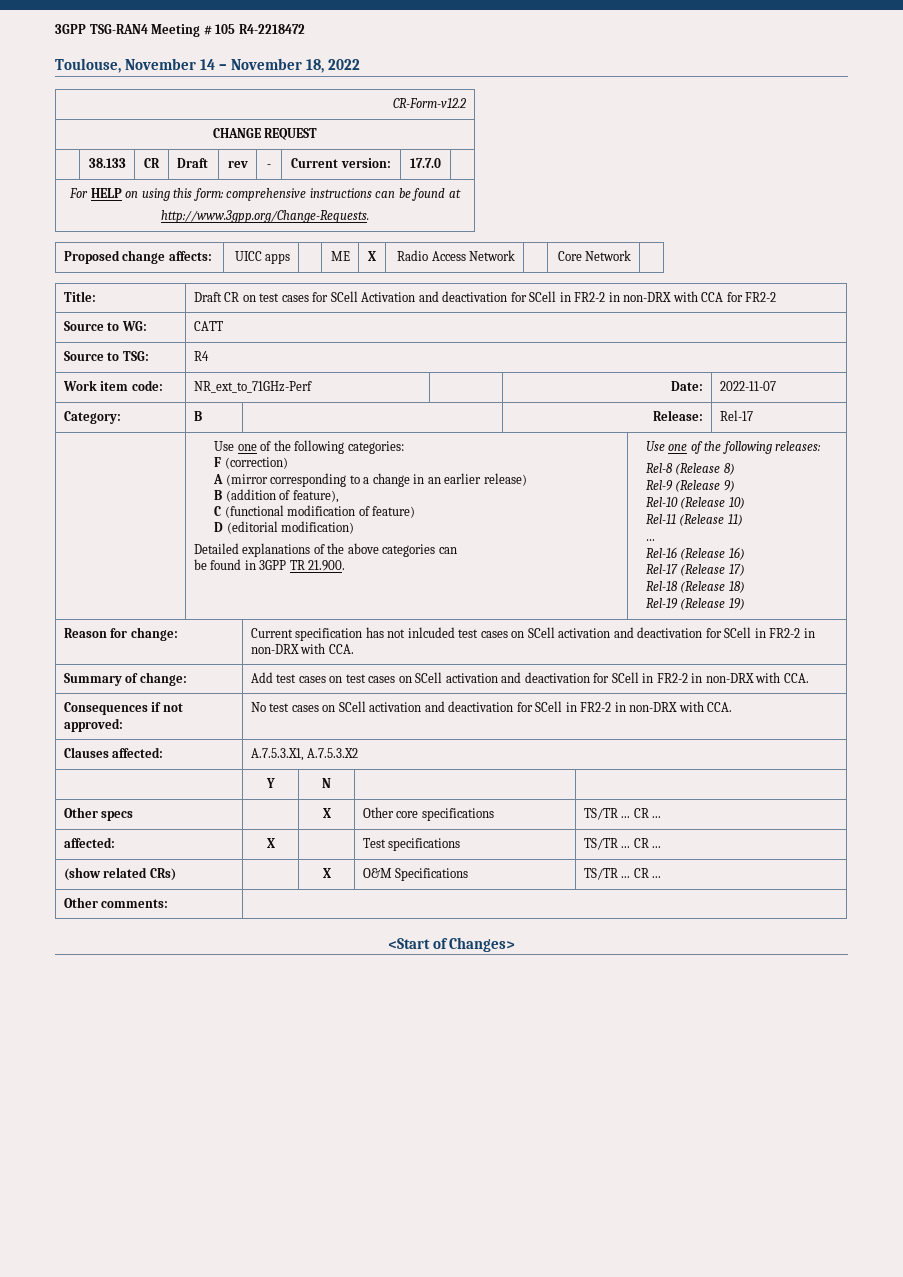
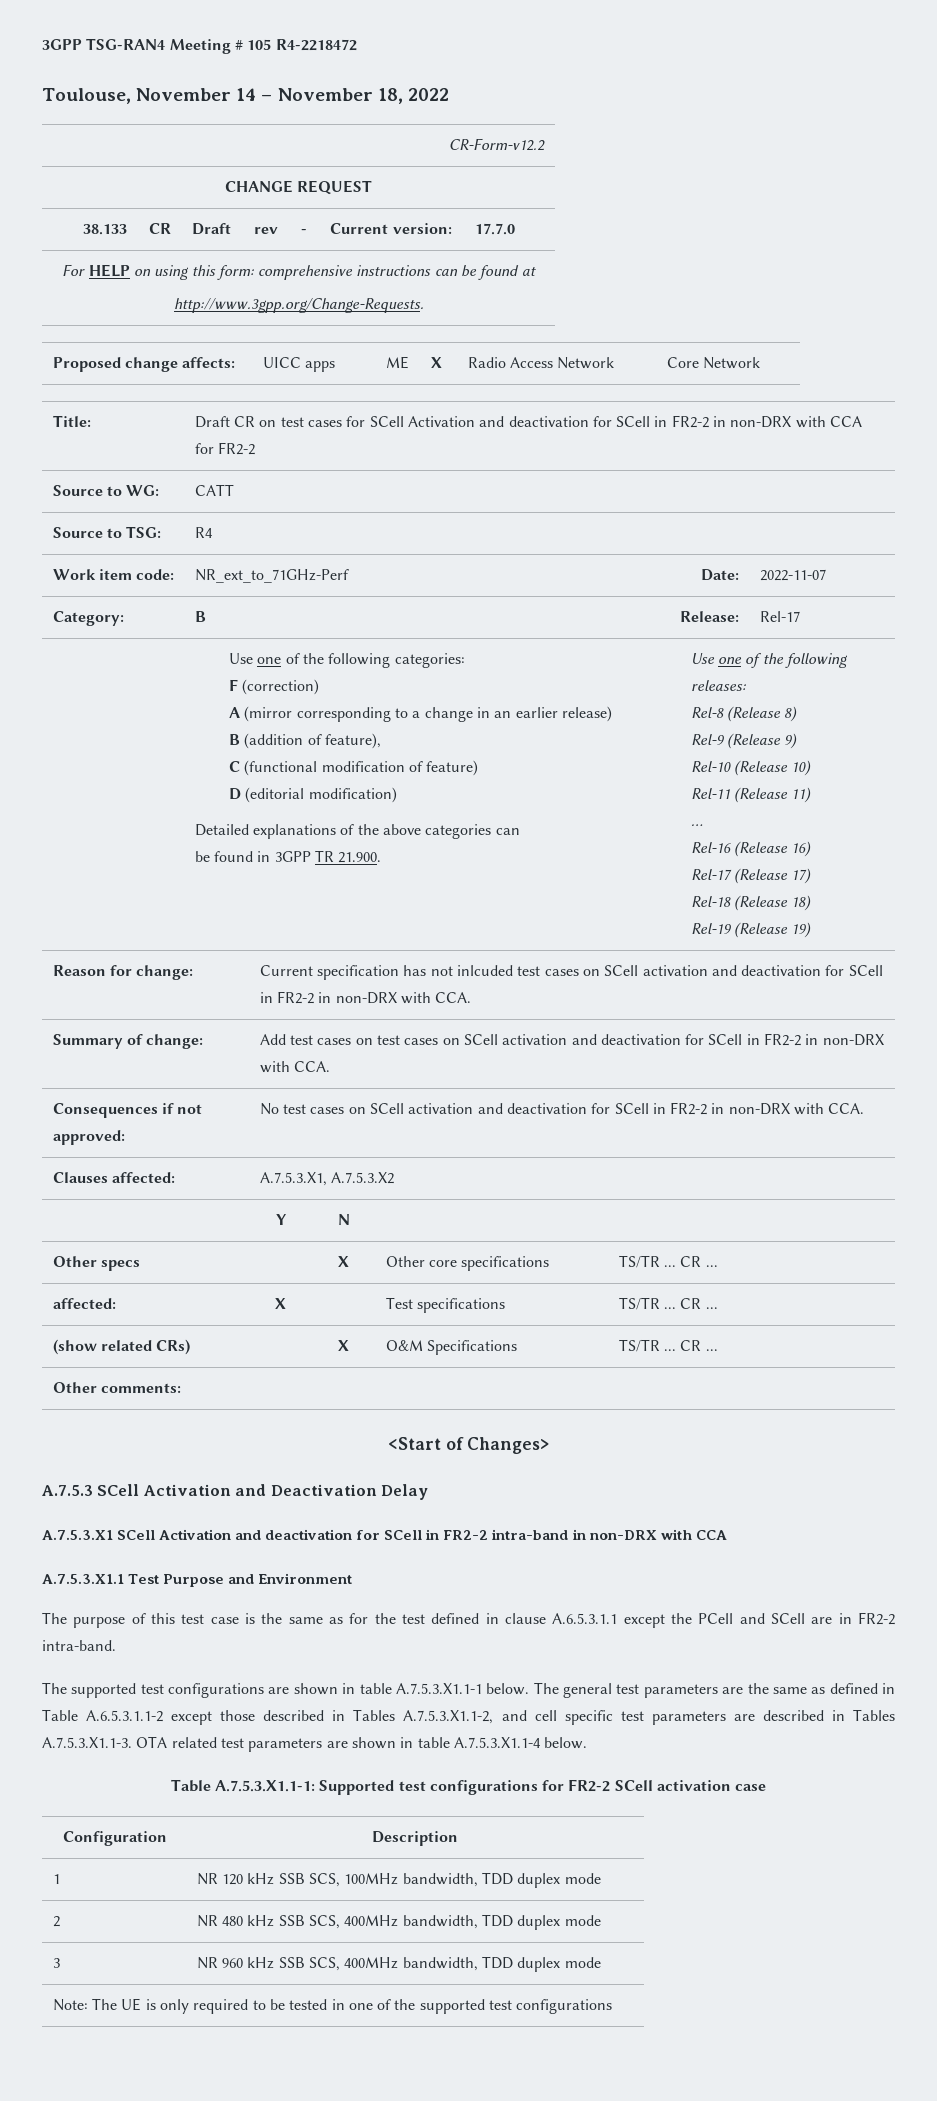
(516, 944) none -> [42,1484,429,1500] [42,1529,727,1540] [42,1573,353,1587] [42,1612,896,1628] [42,1640,116,1651] [42,1682,895,1698] [42,1709,895,1725] [42,1736,588,1752] [170,1779,767,1795] [62,1831,167,1846] [372,1831,458,1846] [52,1874,60,1884] [196,1872,601,1888] [52,1916,60,1927] [196,1914,601,1930] [52,1958,60,1968] [196,1956,601,1972] [52,1998,613,2014] // A.7.5.3 SCell Activation and Deactivation Delay // A.7.5.3.X1 SCell Activation and deactivation for SCell in FR2-2 intra-band in non-DRX with CCA // A.7.5.3.X1.1 Test Purpose and Environment // The purpose of this test case is the same as for the test defined in clause A.6.5.3.1.1 except the PCell and SCell are in FR2-2 intra-band. // The supported test configurations are shown in table A.7.5.3.X1.1-1 below. The general test parameters are the same as defined in Table A.6.5.3.1.1-2 except those described in Tables A.7.5.3.X1.1-2, and cell specific test parameters are described in Tables A.7.5.3.X1.1-3. OTA related test parameters are shown in table A.7.5.3.X1.1-4 below. // Table A.7.5.3.X1.1-1: Supported test configurations for FR2-2 SCell activation case // Configuration | Description // 1 | NR 120 kHz SSB SCS, 100MHz bandwidth, TDD duplex mode // 2 | NR 480 kHz SSB SCS, 400MHz bandwidth, TDD duplex mode // 3 | NR 960 kHz SSB SCS, 400MHz bandwidth, TDD duplex mode // Note: The UE is only required to be tested in one of the supported test configurations

